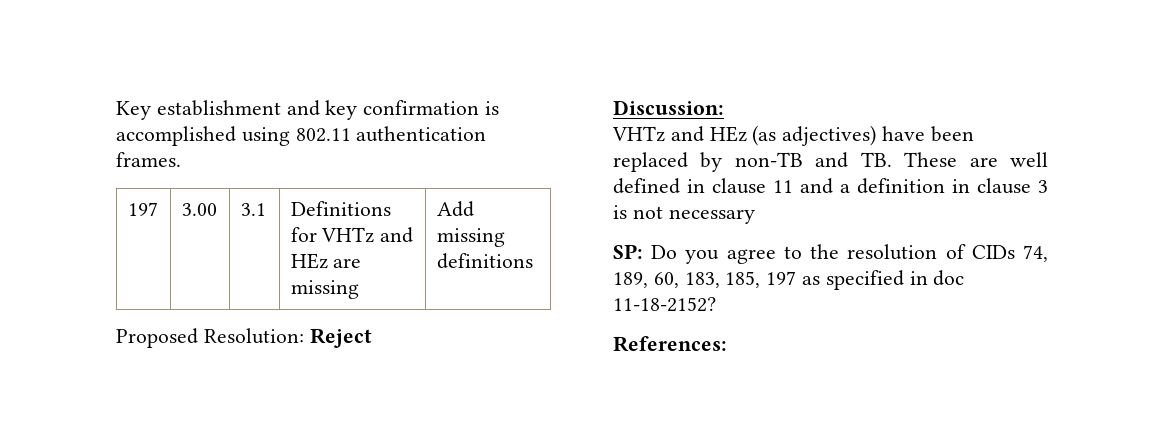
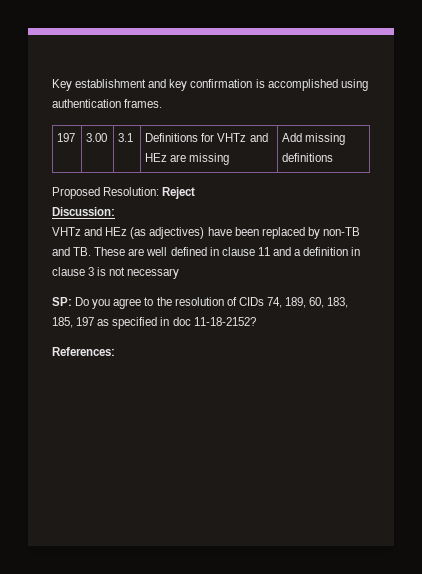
[295,128,351,142] 802.11 -> (368, 85) none

